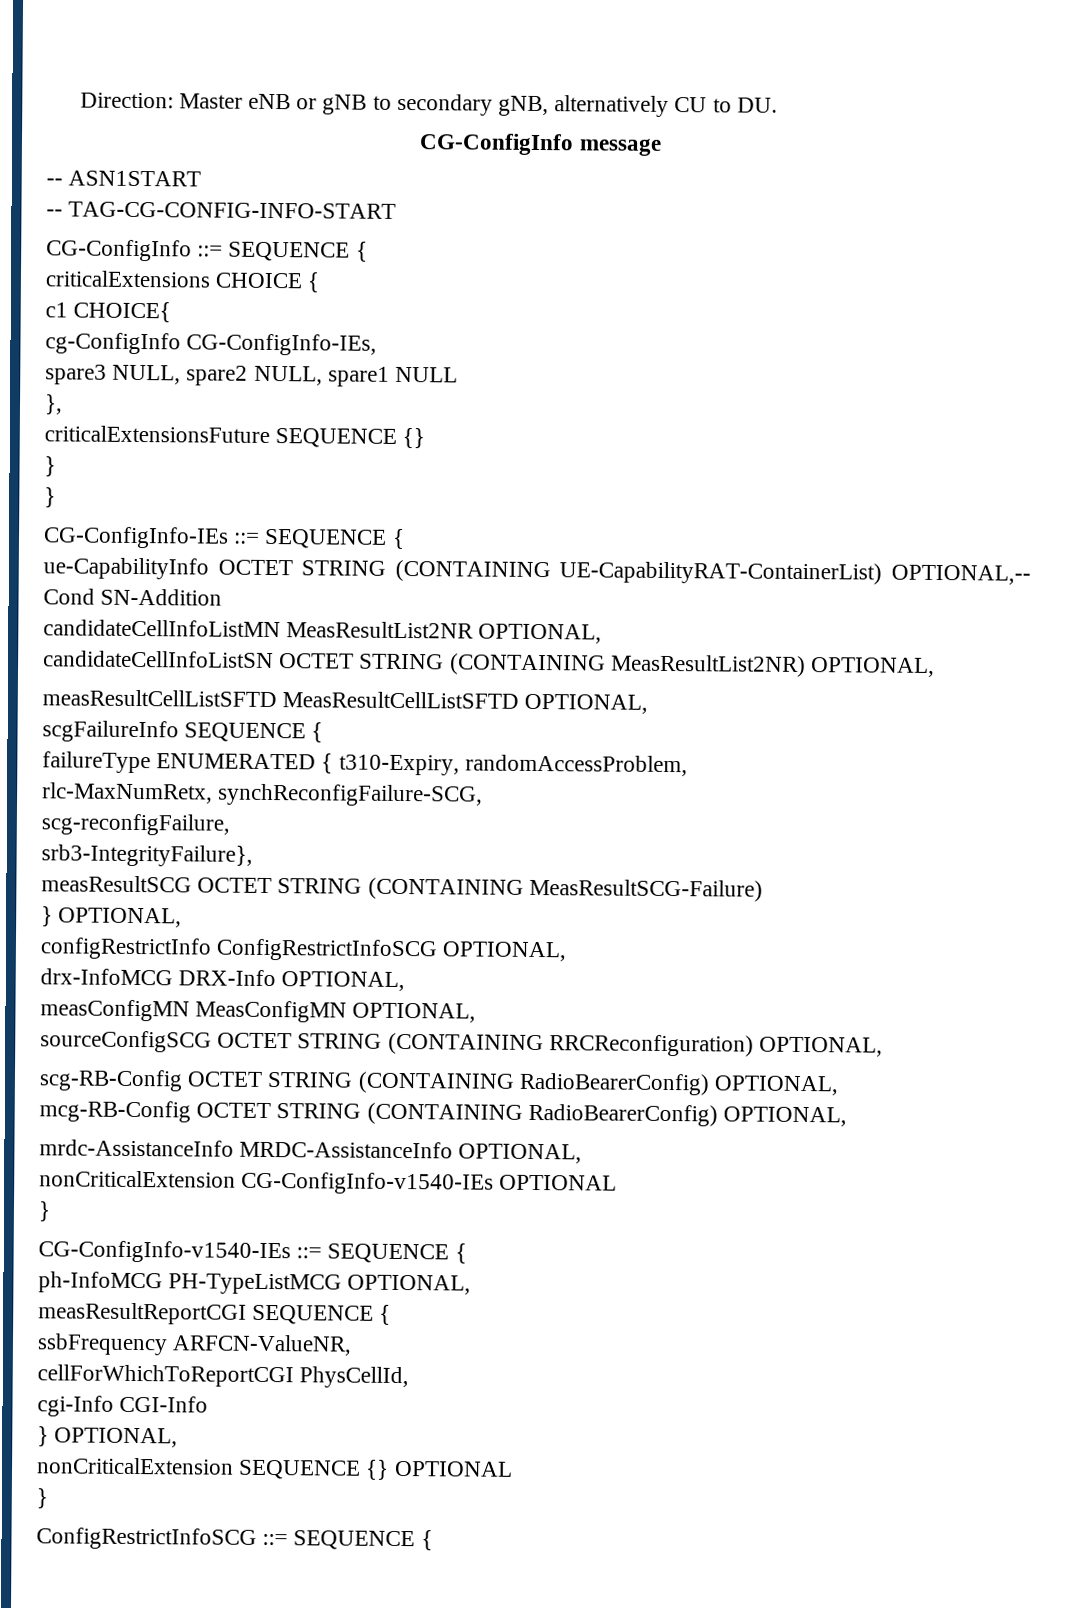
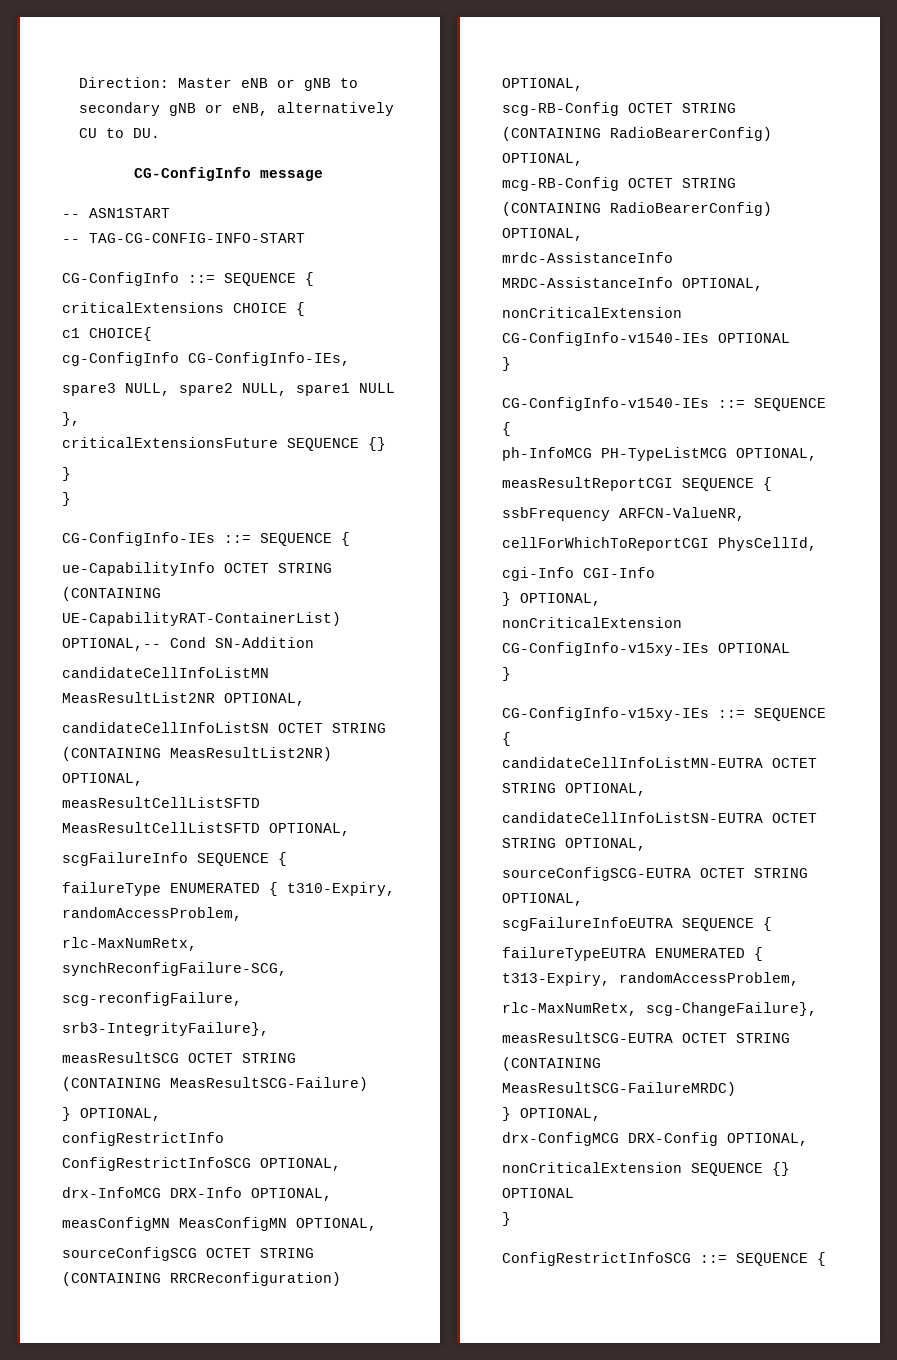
[497,95,549,117] gNB, -> [169,103,269,116] gNB or eNB,
(179, 1437) none -> [502,617,682,628] [502,642,790,656] [502,667,511,681] [502,707,826,721] [502,732,511,746] [502,757,817,768] [502,783,646,796] [502,812,817,823] [502,838,646,851] [502,867,808,881] [502,893,583,906] [502,917,772,931] [502,947,763,961] [502,972,799,986] [502,1002,817,1016] [502,1032,790,1043] [502,1057,601,1071] [502,1082,736,1096] [502,1107,601,1121] [502,1132,808,1146] // nonCriticalExtension CG-ConfigInfo-v15xy-IEs OPTIONAL // } // CG-ConfigInfo-v15xy-IEs ::= SEQUENCE { // candidateCellInfoListMN-EUTRA OCTET STRING OPTIONAL, // candidateCellInfoListSN-EUTRA OCTET STRING OPTIONAL, // sourceConfigSCG-EUTRA OCTET STRING OPTIONAL, // scgFailureInfoEUTRA SEQUENCE { // failureTypeEUTRA ENUMERATED { t313-Expiry, randomAccessProblem, // rlc-MaxNumRetx, scg-ChangeFailure}, // measResultSCG-EUTRA OCTET STRING (CONTAINING MeasResultSCG-FailureMRDC) // } OPTIONAL, // drx-ConfigMCG DRX-Config OPTIONAL,

